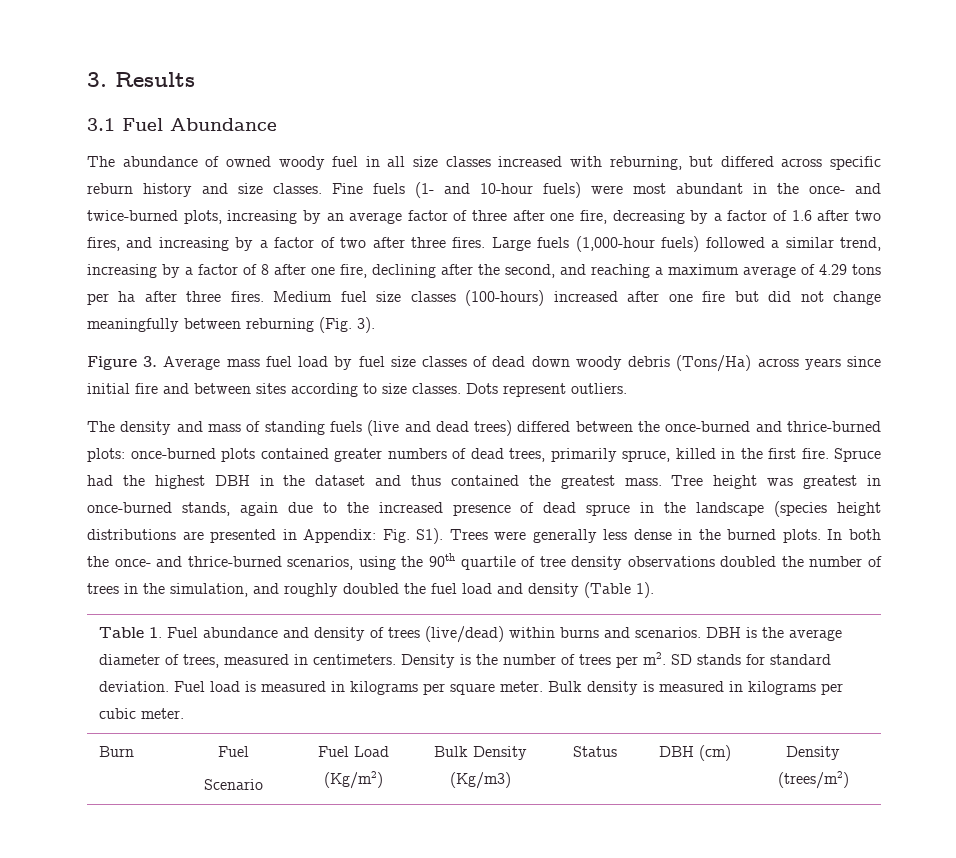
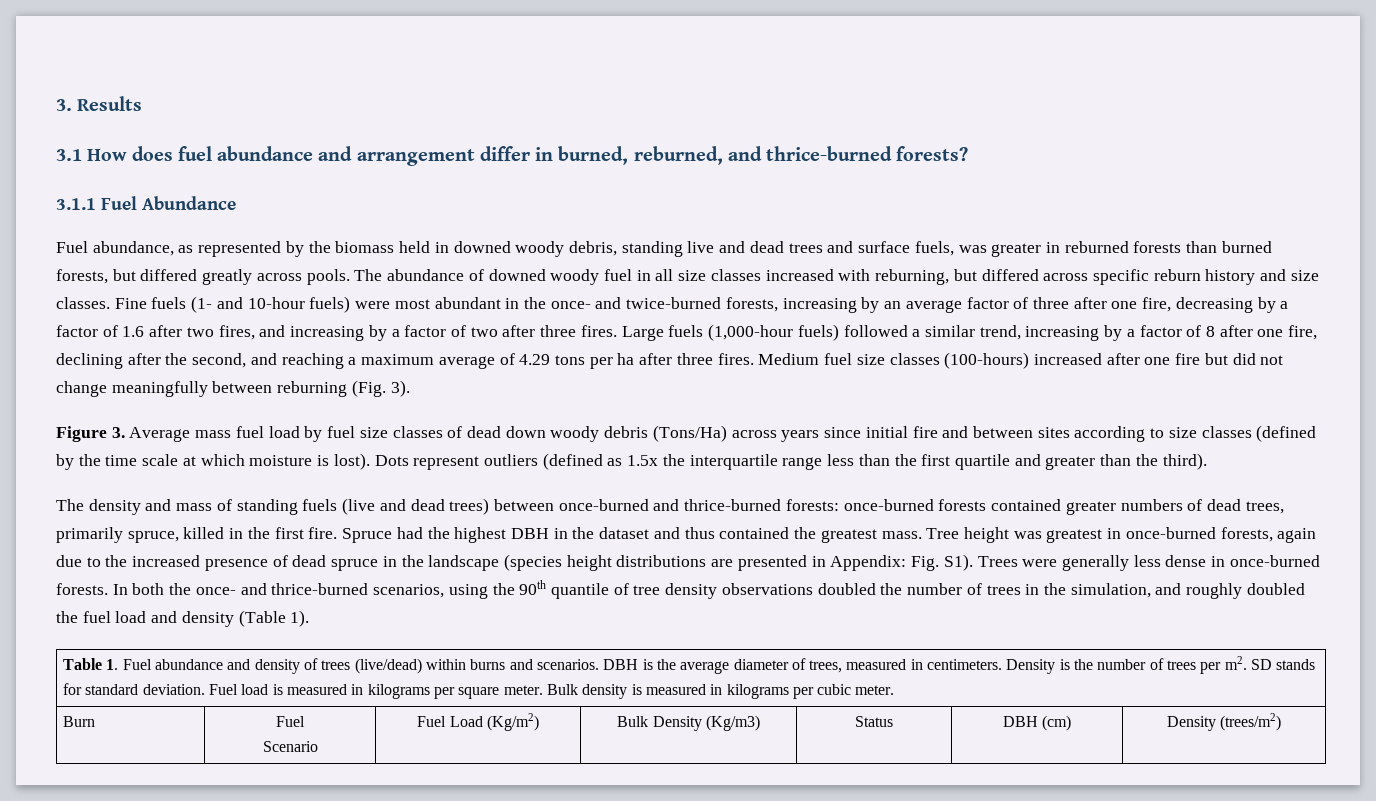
[122,118,277,131] Fuel Abundance // -> [87,146,969,166] [56,196,236,210] [56,241,1272,257] [56,269,350,285] How does fuel abundance and arrangement differ in burned, reburned, and thrice-burned forests? // 3.1.1 Fuel Abundance // Fuel abundance, as represented by the biomass held in downed woody debris, standing live and dead trees and surface fuels, was greater in reburned forests than burned forests, but differed greatly across pools.
[225,156,271,167] owned -> [488,269,546,281] downed
[183,210,222,224] plots, -> [725,297,778,312] forests,
[412,383,627,397] classes. Dots represent outliers. -> [1201,425,1317,442] [56,453,1207,470] classes (defined by the time scale at which moisture is lost). Dots represent outliers (defined as 1.5x the interquartile range less than the first quartile and greater than the third).
[517,421,881,432] [87,448,255,462] differed between the once-burned and thrice-burned plots: once-burned plots -> [493,499,987,511] between once-burned and thrice-burned forests: once-burned forests
[181,502,230,516] stands, -> [1220,527,1273,542] forests,
[698,529,821,543] the burned plots. -> [1229,555,1320,567] [56,583,108,595] once-burned forests.
[460,556,516,570] quartile -> [550,583,609,599] quantile

